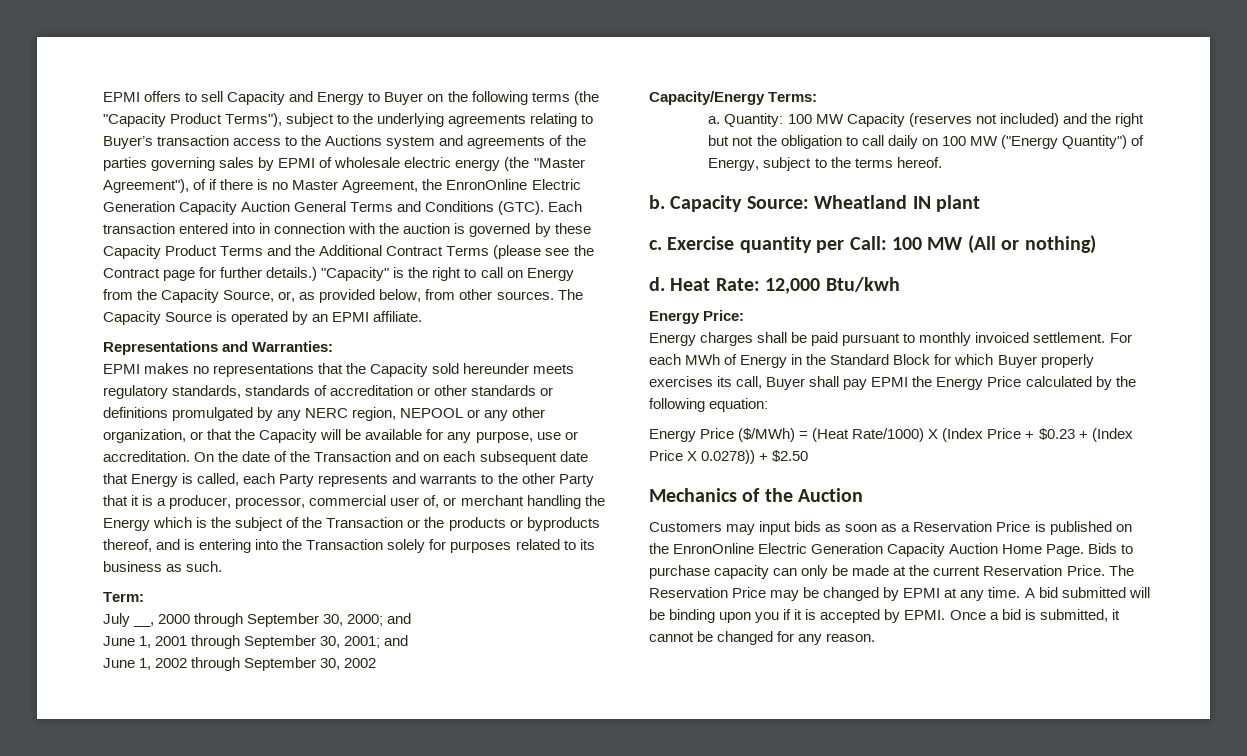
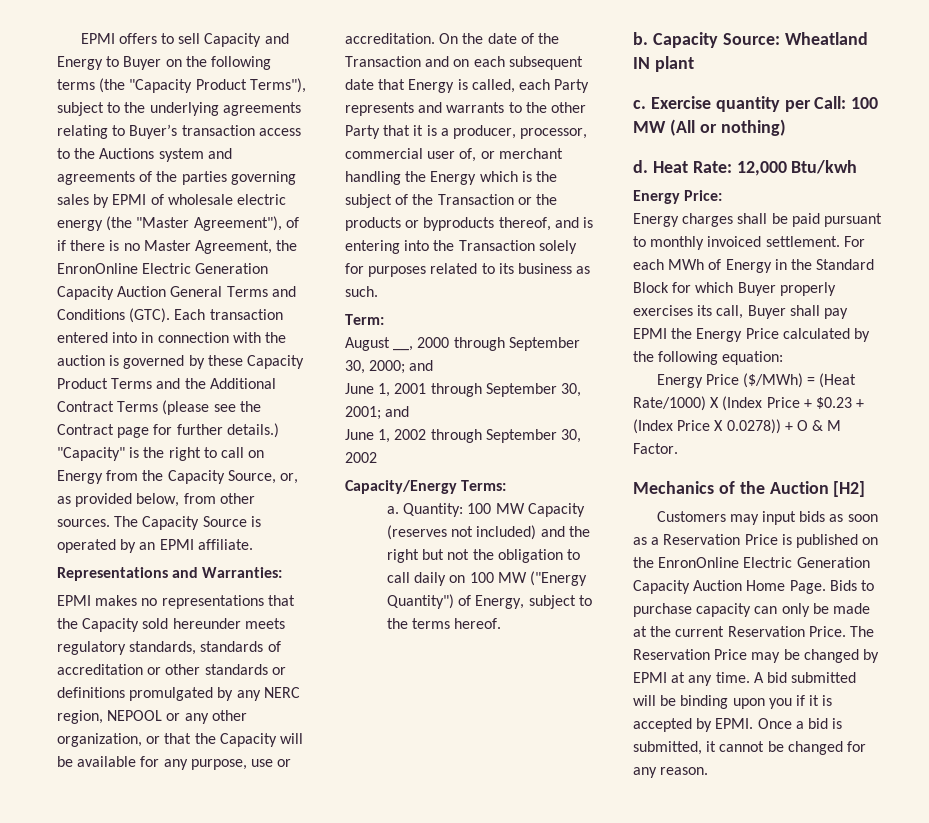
[103,613,130,627] July -> [345,337,390,351] August
[772,450,809,462] $2.50 -> [796,420,842,431] [633,443,678,454] O & M Factor.
(864, 495) none -> [833,481,866,497] [H2]

